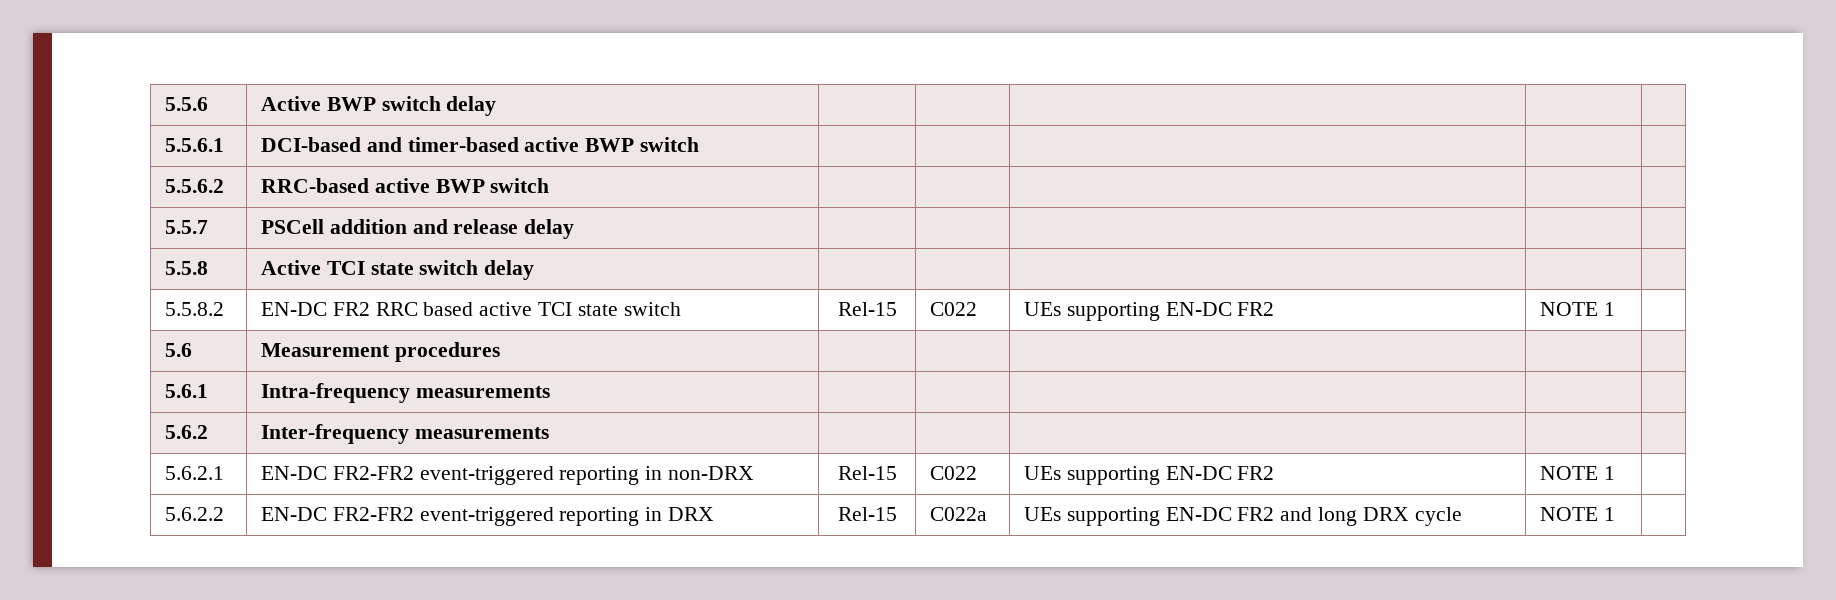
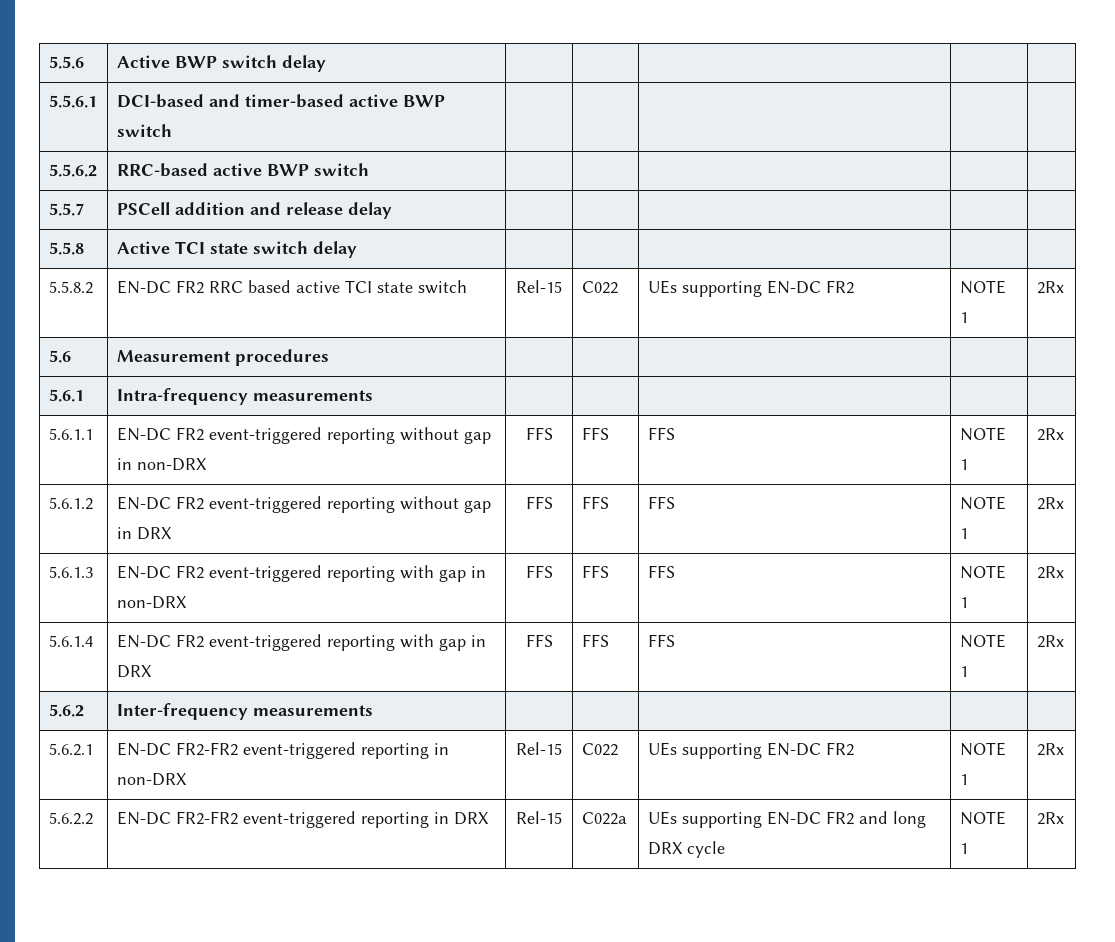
(1615, 309) none -> [1036,281,1064,294] 2Rx
(550, 392) none -> [48,428,93,440] [116,427,491,444] [116,458,207,471] [525,427,553,440] [581,427,609,440] [647,427,675,440] [959,427,1006,441] [959,459,968,470] [1036,428,1064,441] [48,497,93,510] [116,496,491,513] [116,527,172,540] [525,496,553,509] [581,496,609,509] [647,496,675,509] [959,496,1006,510] [959,528,968,539] [1036,497,1064,510] [48,566,93,578] [116,565,486,582] [116,596,187,609] [525,565,553,578] [581,565,609,578] [647,565,675,578] [959,565,1006,579] [959,597,968,608] [1036,566,1064,579] [48,635,93,647] [116,634,486,651] [116,665,152,678] [525,634,553,647] [581,634,609,647] [647,634,675,647] [959,634,1006,648] [959,666,968,677] [1036,635,1064,648] // 5.6.1.1 | EN-DC FR2 event-triggered reporting without gap in non-DRX | FFS | FFS | FFS | NOTE 1 | 2Rx // 5.6.1.2 | EN-DC FR2 event-triggered reporting without gap in DRX | FFS | FFS | FFS | NOTE 1 | 2Rx // 5.6.1.3 | EN-DC FR2 event-triggered reporting with gap in non-DRX | FFS | FFS | FFS | NOTE 1 | 2Rx // 5.6.1.4 | EN-DC FR2 event-triggered reporting with gap in DRX | FFS | FFS | FFS | NOTE 1 | 2Rx
(1615, 473) none -> [1036,743,1064,756] 2Rx
(1615, 514) none -> [1036,812,1064,825] 2Rx

